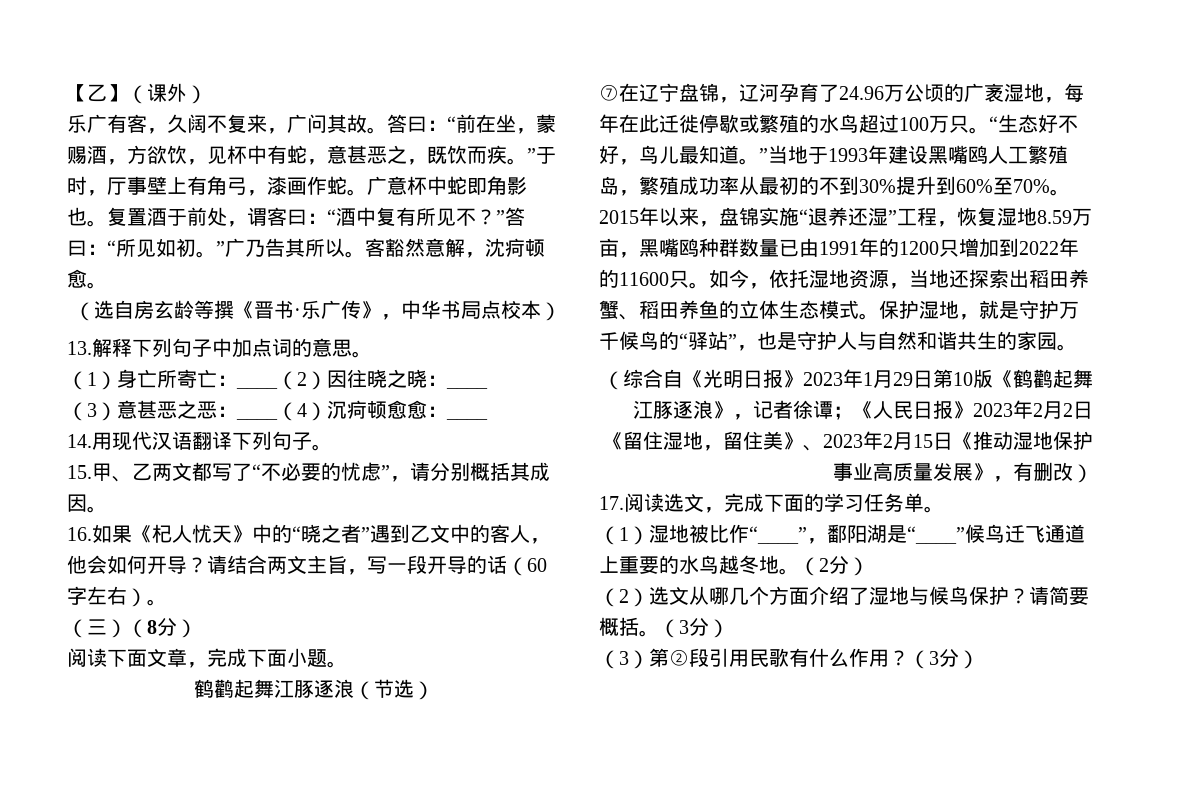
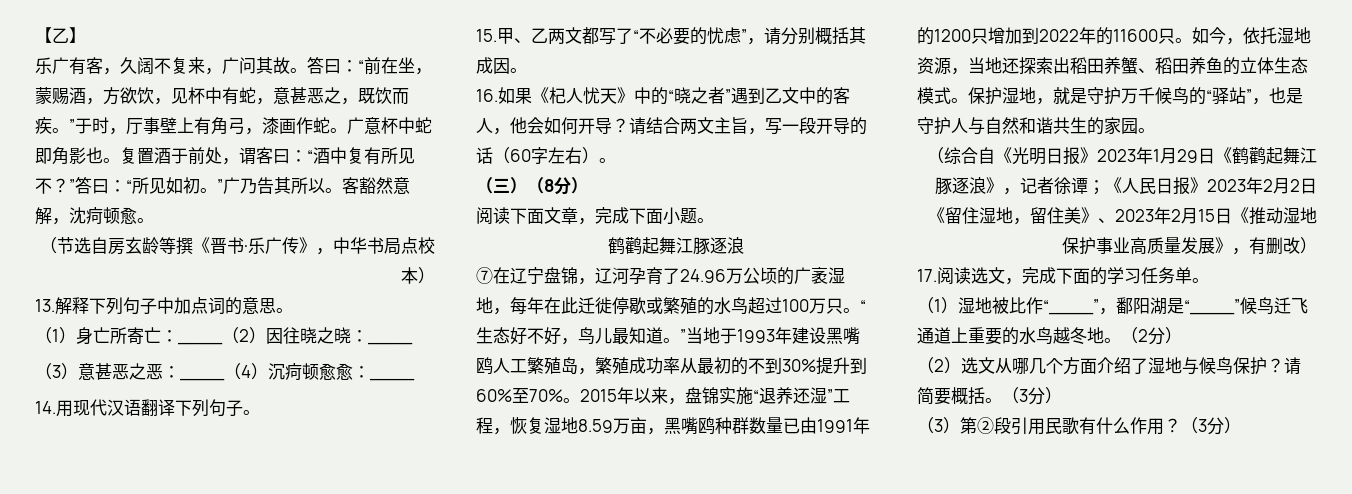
[127,83,207,104] （课外） -> (86, 35) none
(94, 311) none -> [57,237,74,254] 节
[354,679,434,700] （节选） -> (744, 245) none
[933,369,993,388] 第10版 -> (1215, 156) none

